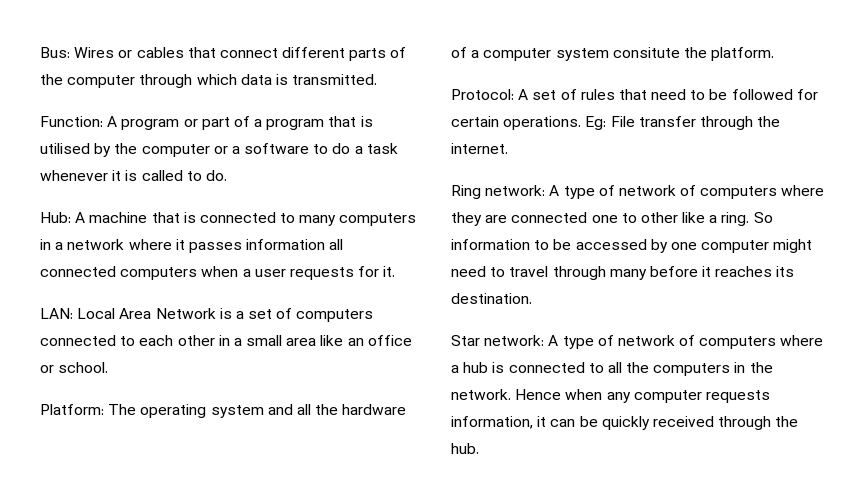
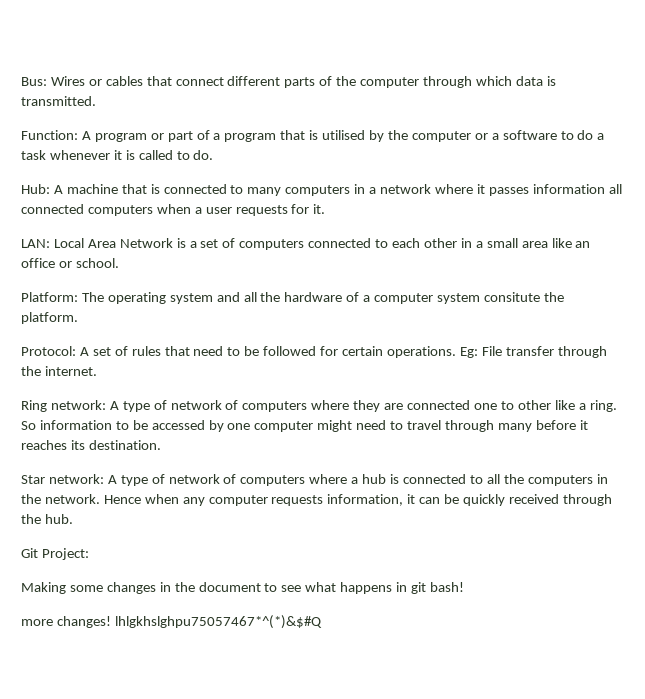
(479, 448) none -> [21,548,89,560] [21,582,464,594] [21,615,322,629] // Git Project: // Making some changes in the document to see what happens in git bash! // more changes! lhlgkhslghpu75057467*^(*)&$#Q

